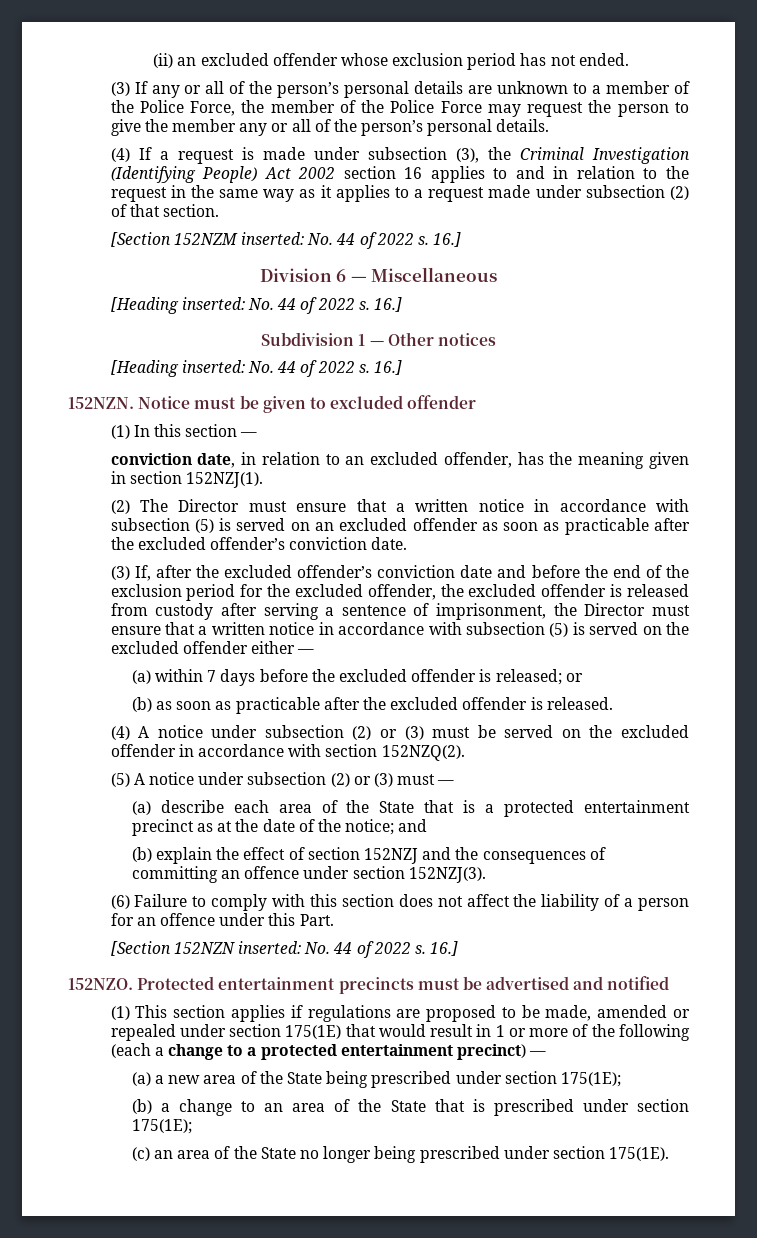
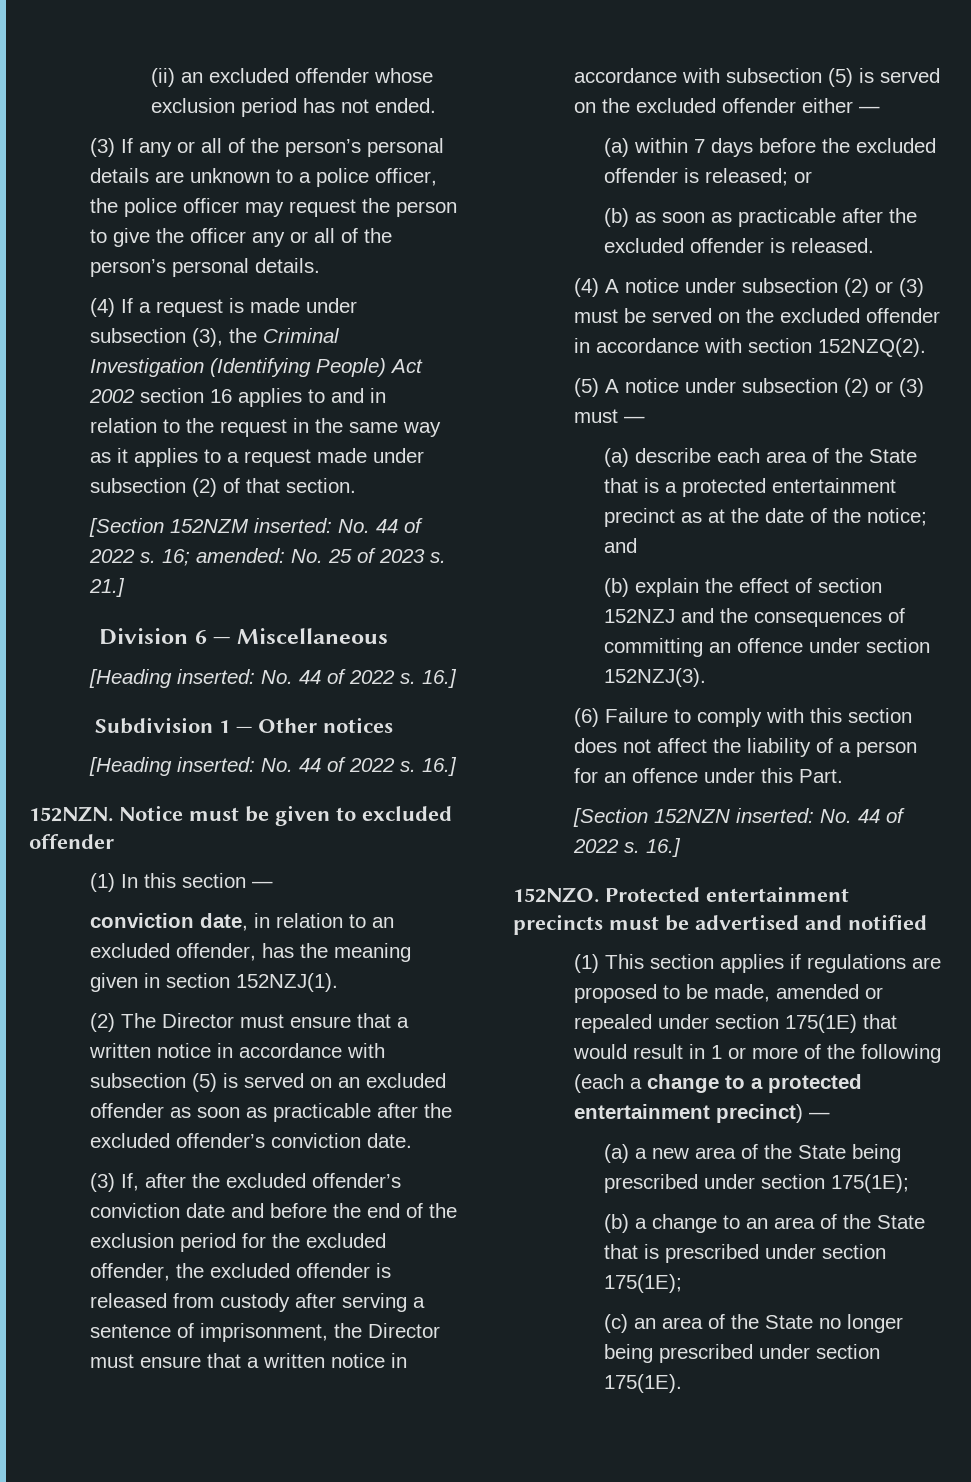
[606,81,690,94] [110,100,482,116] member of the Police Force, the member of the Police Force -> [315,168,437,187] [89,198,239,217] police officer, the police officer
[171,119,236,132] member -> [189,228,246,243] officer
[433,232,462,247] 16.] -> [161,548,446,566] [88,578,125,597] 16; amended: No. 25 of 2023 s. 21.]

